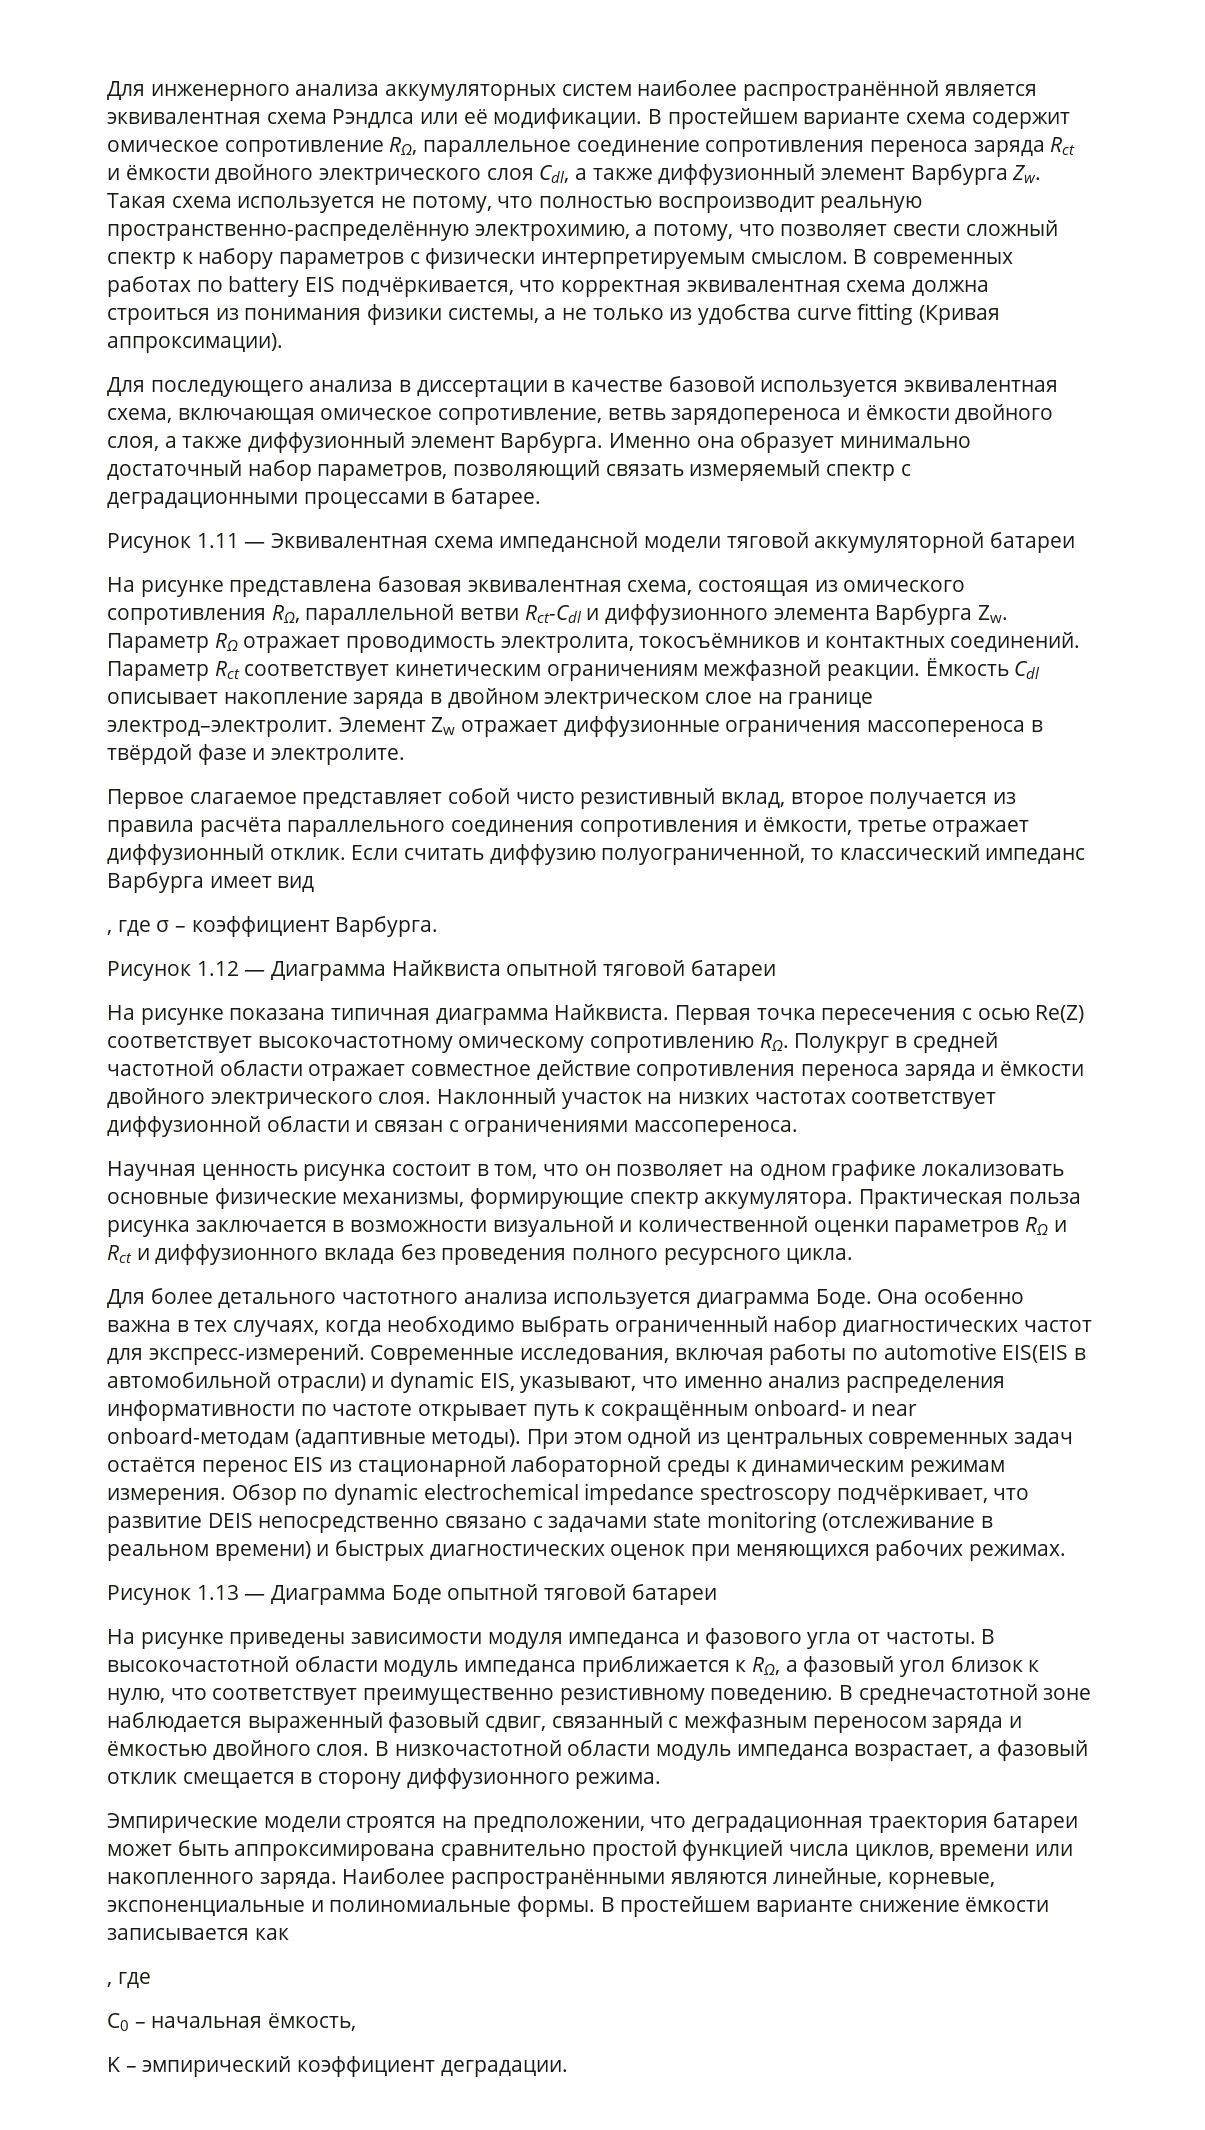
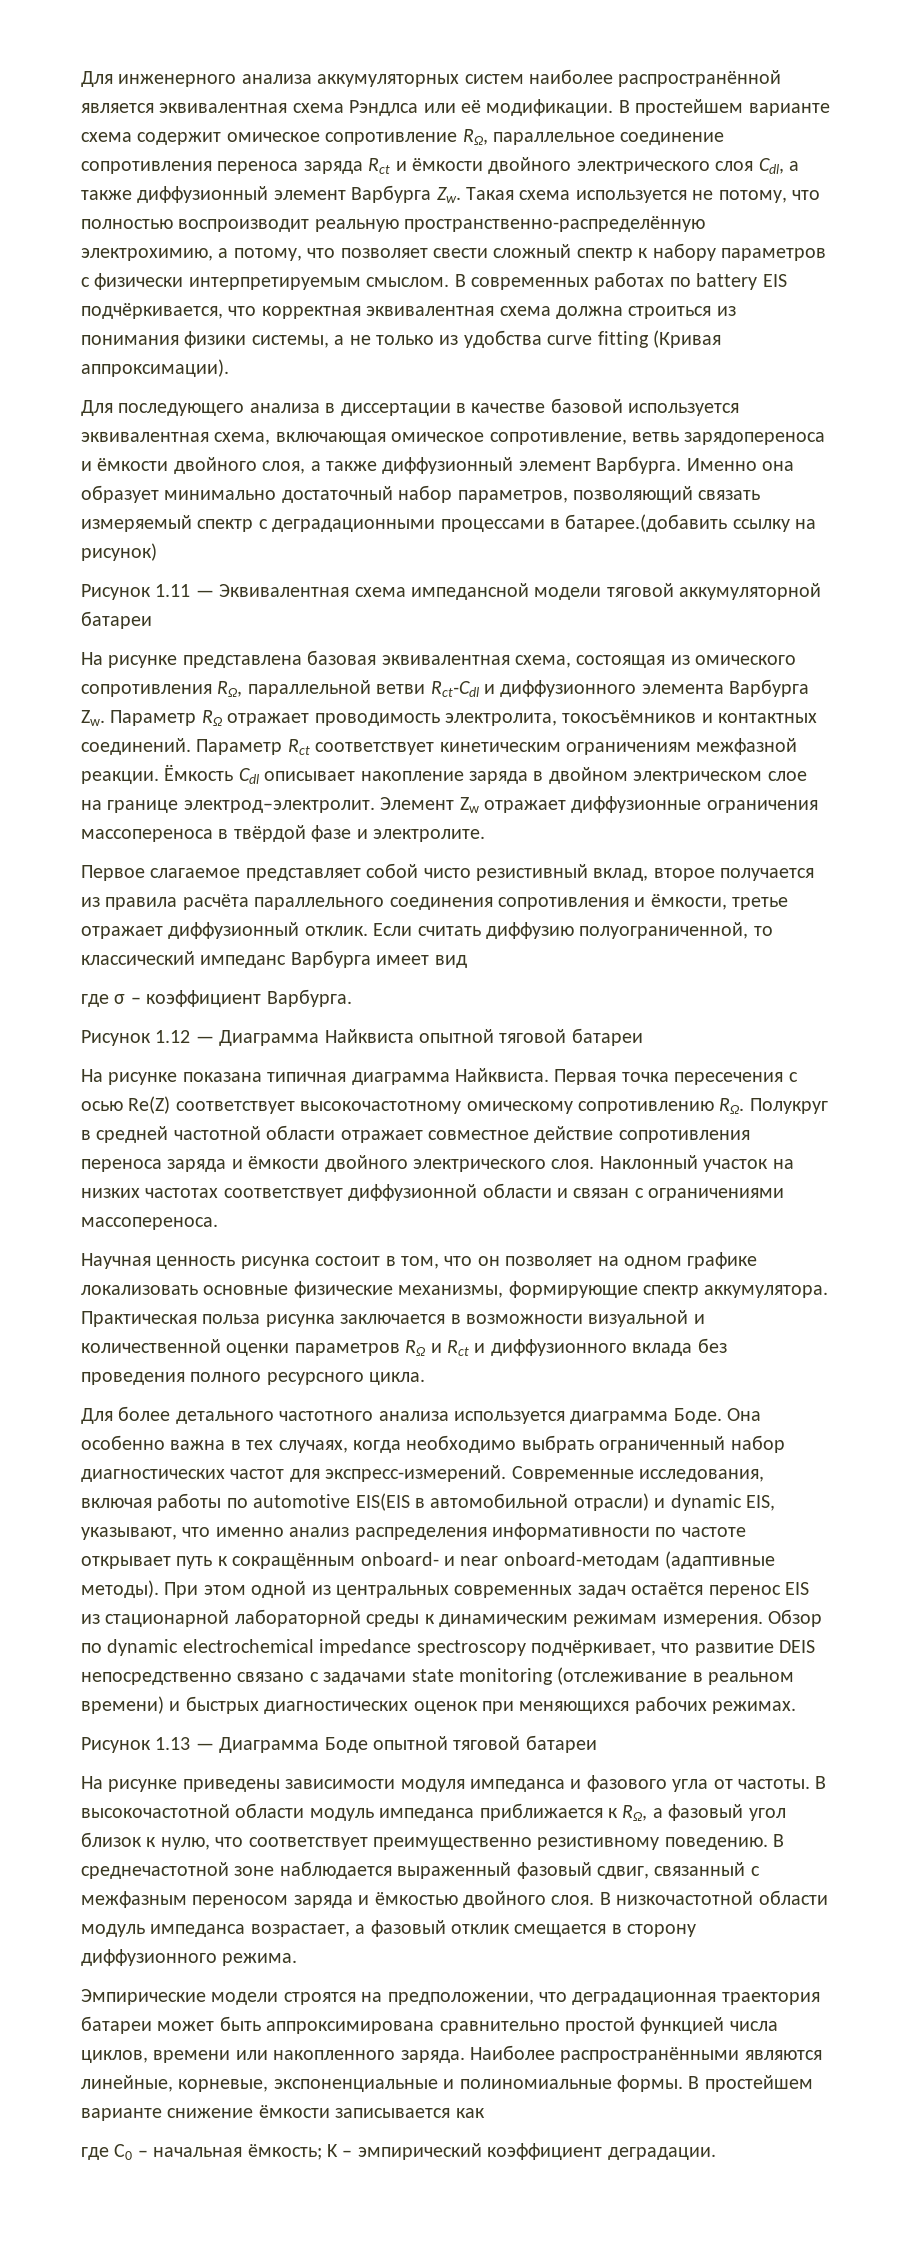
[451,488,542,509] батарее. -> [565,514,817,532] [81,543,157,561] батарее.(добавить ссылку на рисунок)
[107,930,112,935] , -> (467, 961) none
[107,1972,151,1988] , где // -> [81,2147,109,2160] где
[268,2013,357,2031] ёмкость, // -> [247,2144,322,2160] ёмкость;

